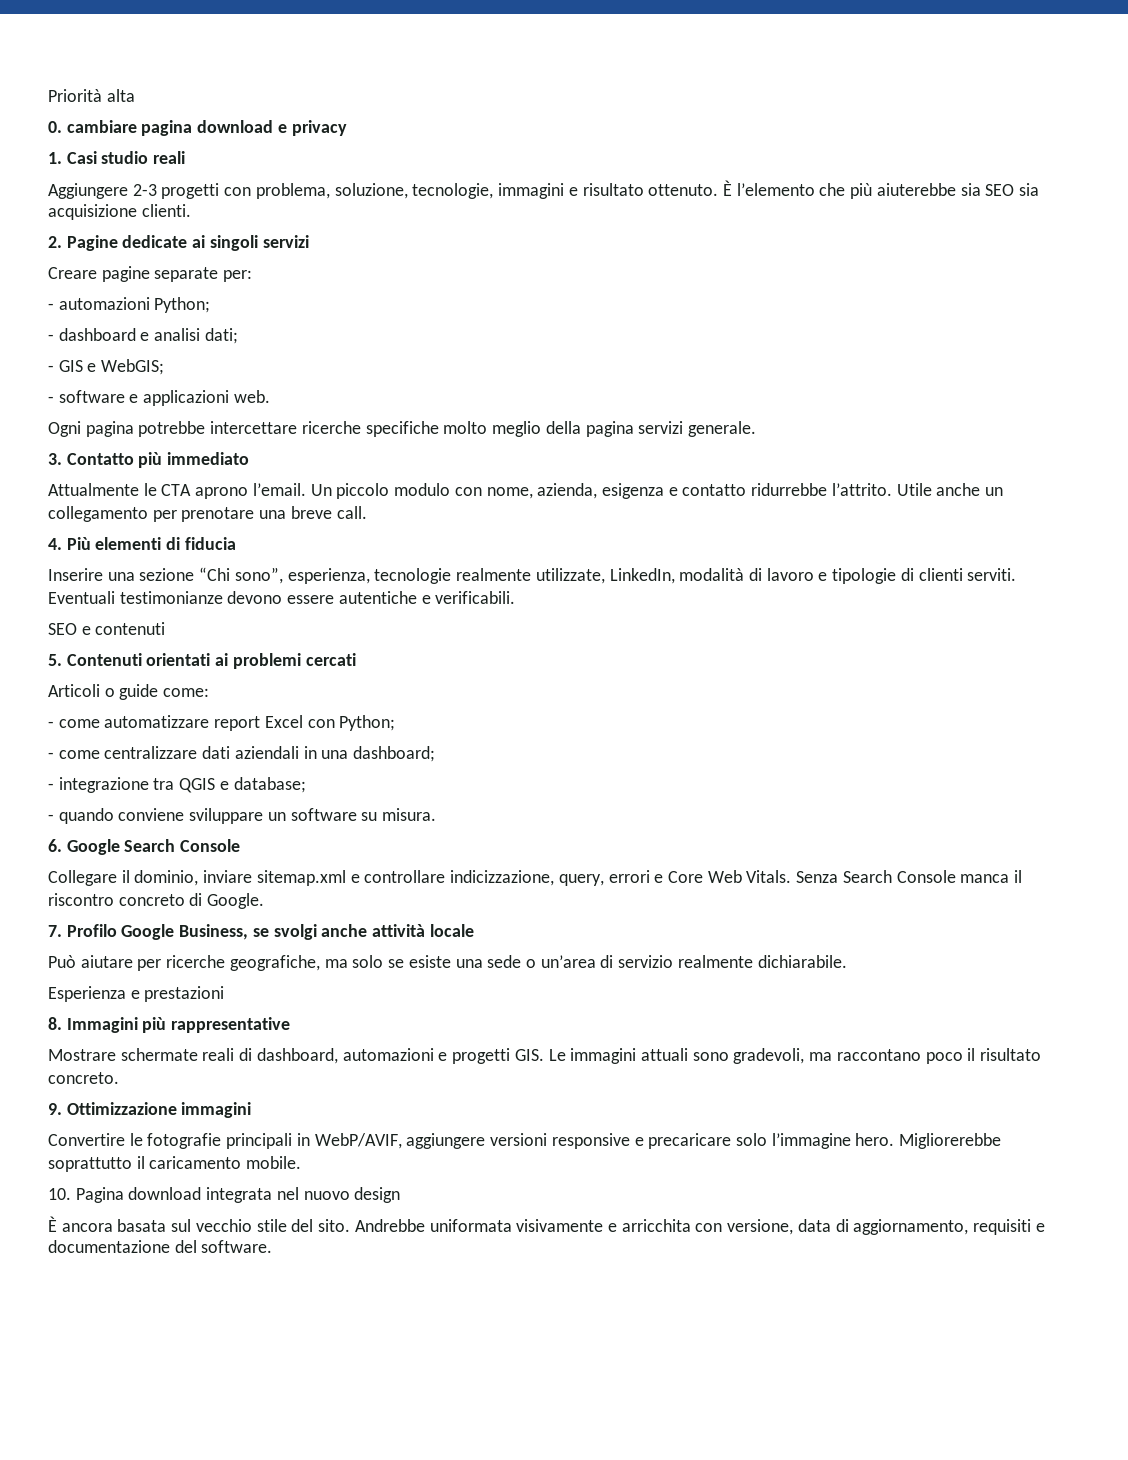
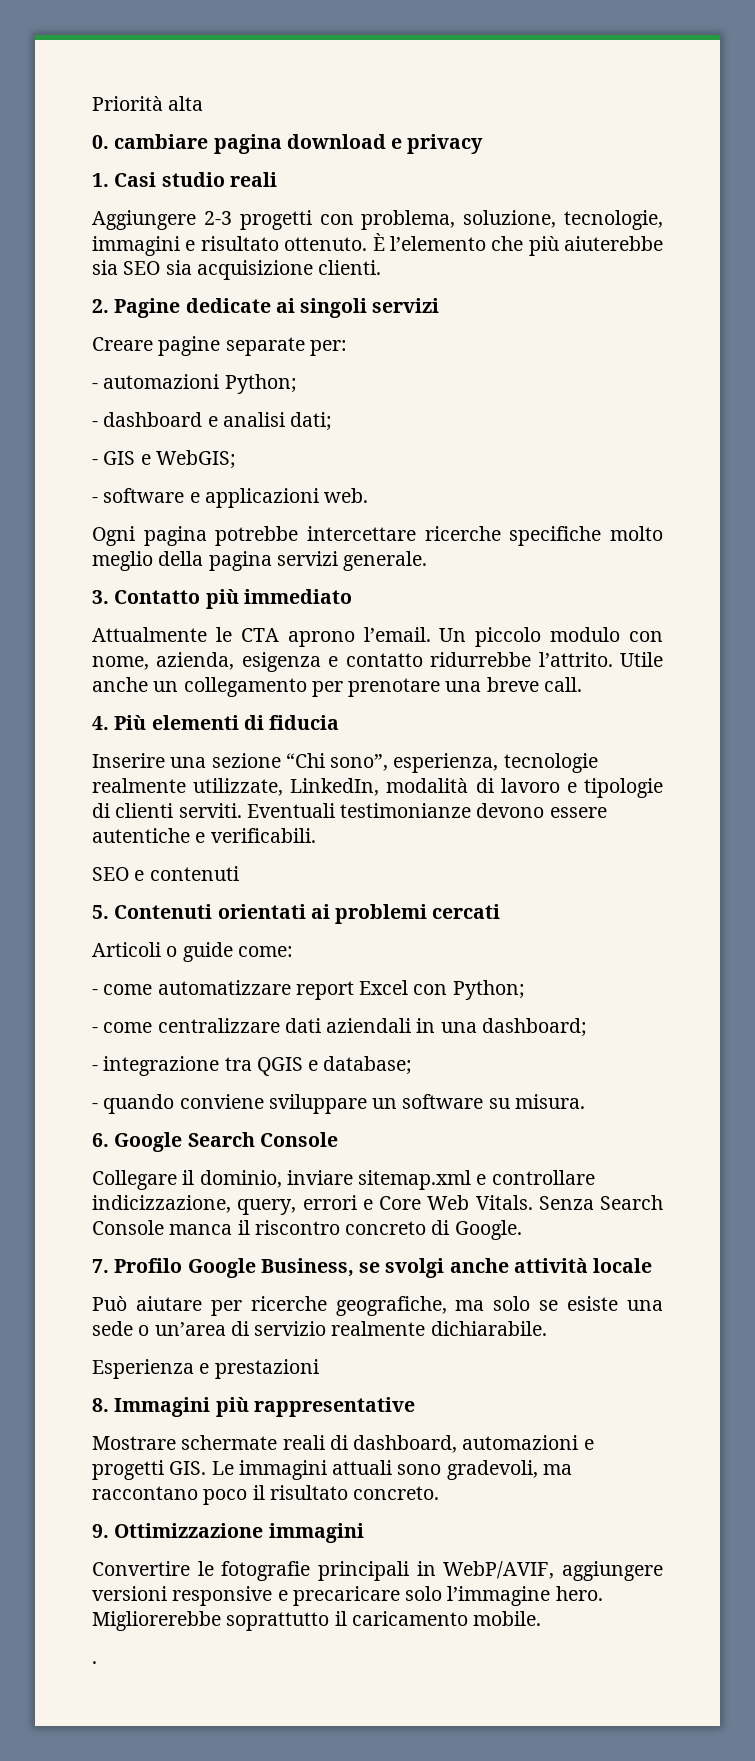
[48,1187,401,1203] [48,1216,1045,1235] [48,1240,273,1253] 10. Pagina download integrata nel nuovo design // È ancora basata sul vecchio stile del sito. Andrebbe uniformata visivamente e arricchita con versione, data di aggiornamento, requisiti e documentazione del software. -> [92,1661,97,1664] .

